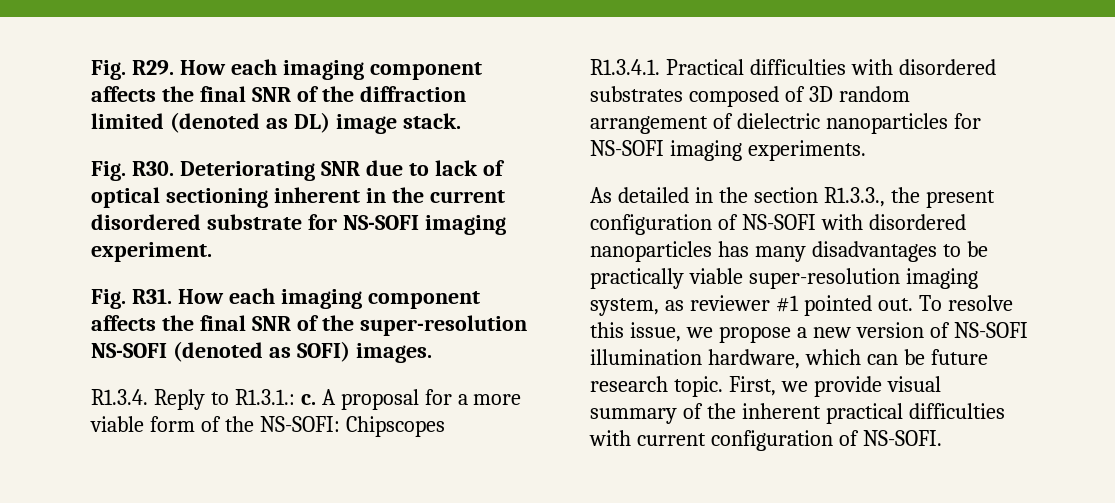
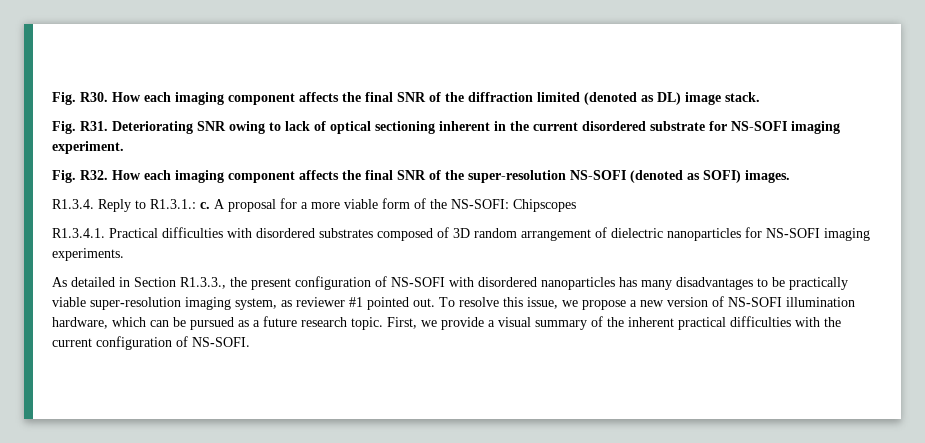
[91,60,174,80] Fig. R29. -> [52,92,108,105] Fig. R30.
[131,161,174,176] R30. -> [80,121,108,131] R31.
[365,160,403,176] due -> [229,121,265,134] owing
[131,288,172,304] R31. -> [80,170,108,180] R32.
[718,187,818,203] the section -> [134,277,176,287] Section
(925, 357) none -> [190,317,260,330] pursued as a
(882, 386) none -> [488,320,495,327] a
(631, 438) none -> [824,317,841,327] the

